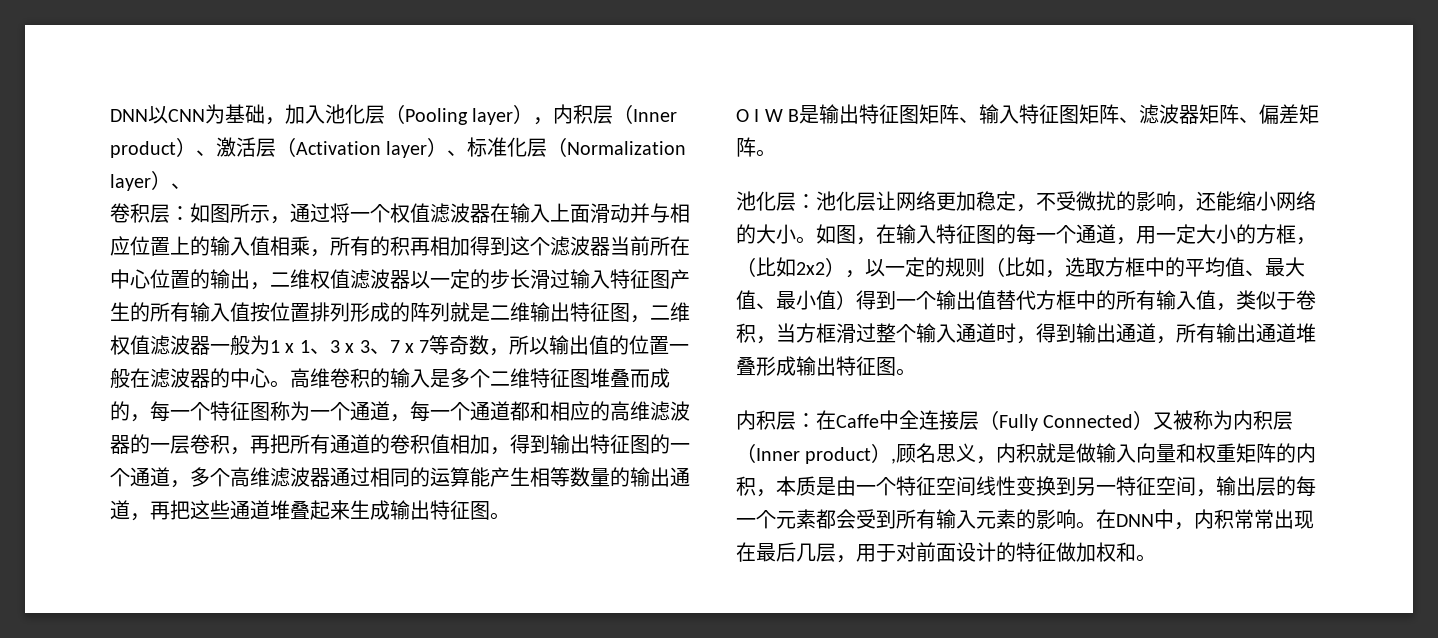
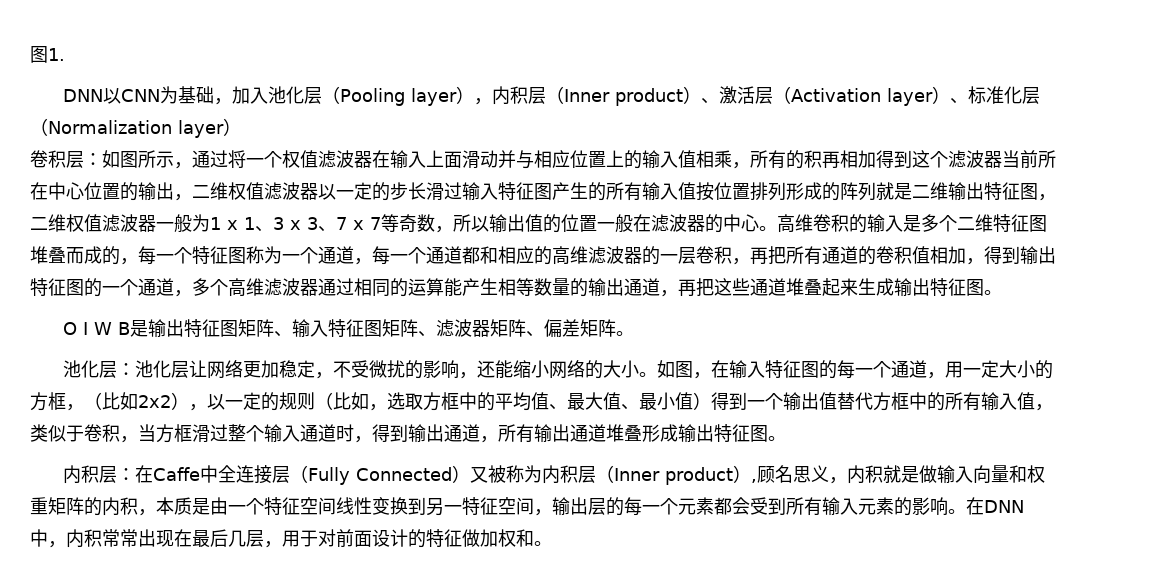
(110, 115) none -> [30,46,65,63] 图1. //
[171,183,191,189] 、 -> (241, 127) none

